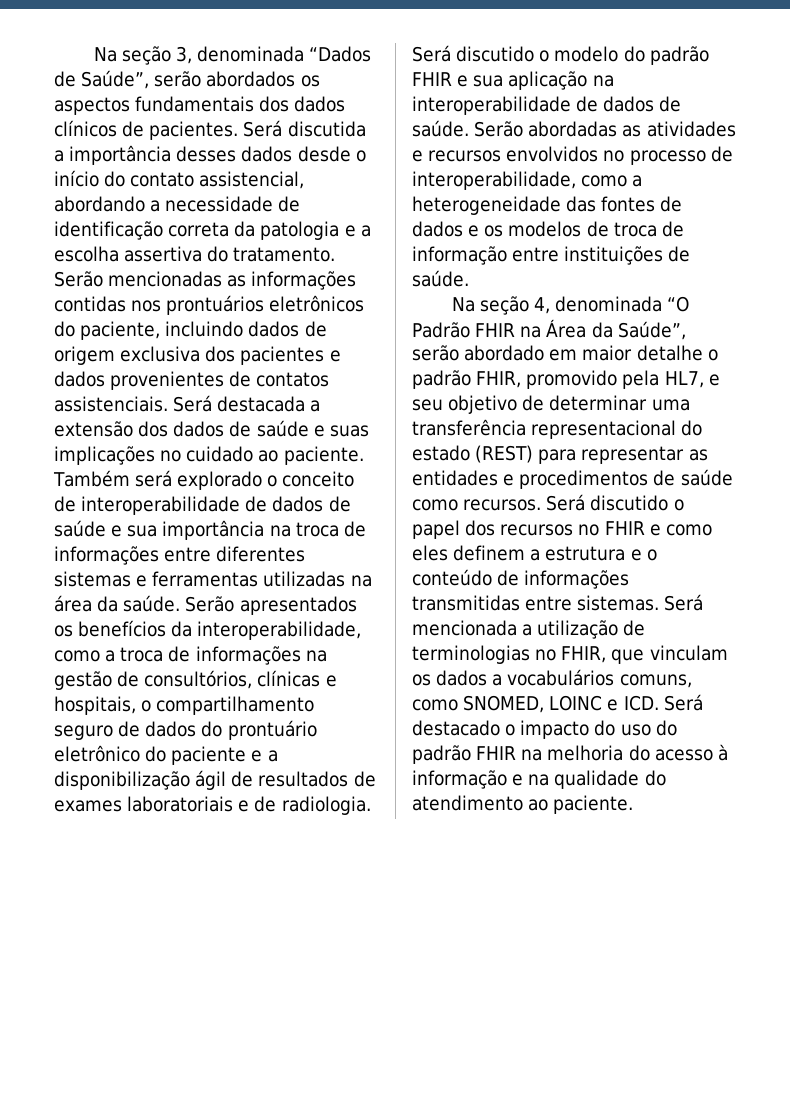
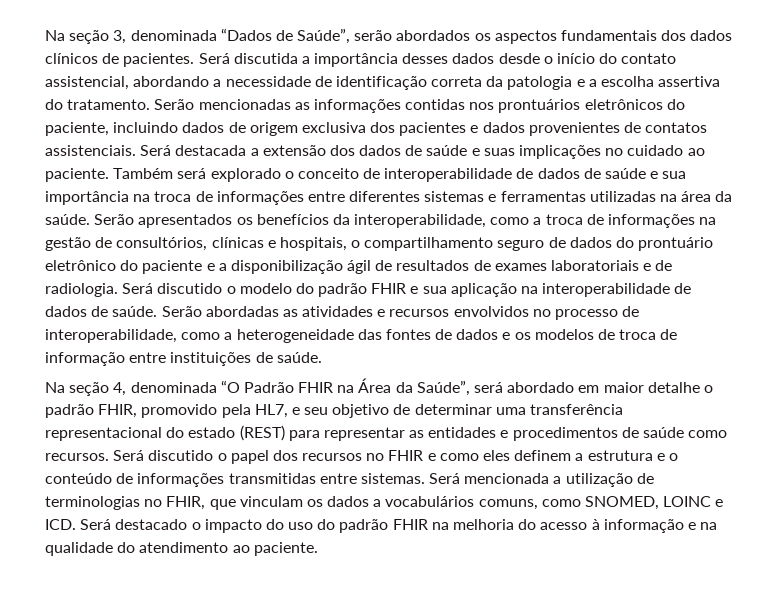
[412,345,459,361] serão -> [474,382,504,393] será

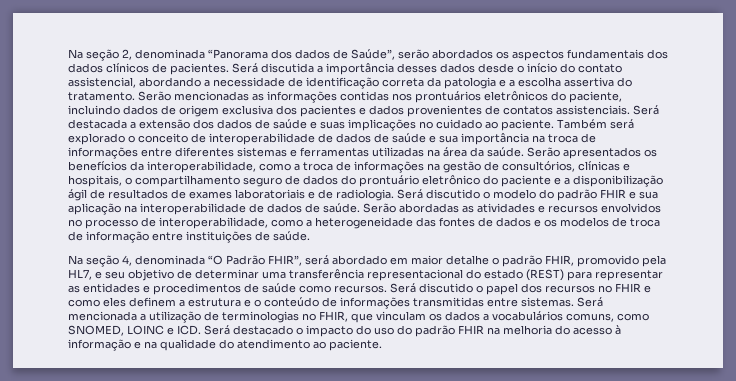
[45,28,272,44] Na seção 3, denominada “Dados -> [68,49,330,61] Na seção 2, denominada “Panorama dos dados
[298,378,470,396] FHIR na Área da Saúde”, -> [268,255,302,266] FHIR”,

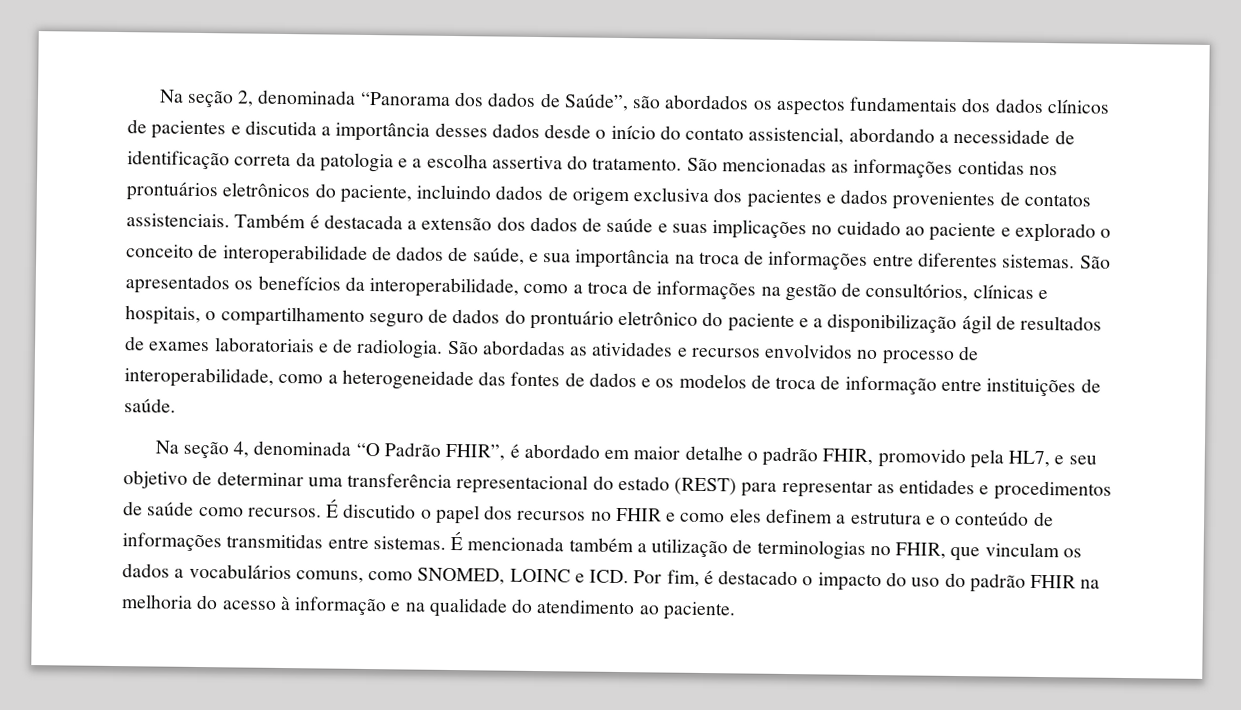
[398,49,429,59] serão -> [632,95,662,109] são
[170,63,258,75] pacientes. Será -> [151,120,241,140] pacientes e
[138,91,171,101] Serão -> [686,157,718,172] São
[633,105,659,115] Será -> [234,213,320,229] Também é
[501,119,634,131] paciente. Também será -> [929,222,1011,242] paciente e
[392,133,426,143] saúde -> [472,247,525,265] saúde,
[237,147,560,157] sistemas e ferramentas utilizadas na área da saúde. Serão -> [1002,254,1111,269] sistemas. São
[397,189,658,201] [68,203,396,215] Será discutido o modelo do padrão FHIR e sua aplicação na interoperabilidade de dados de saúde. Serão -> [447,340,479,355] São
[305,255,329,265] será -> [509,443,520,458] é
[390,283,416,293] Será -> [326,498,340,518] É
[577,297,603,307] [68,311,137,321] Será mencionada -> [450,530,634,553] É mencionada também
[204,325,230,335] Será -> [633,569,714,587] Por fim, é

